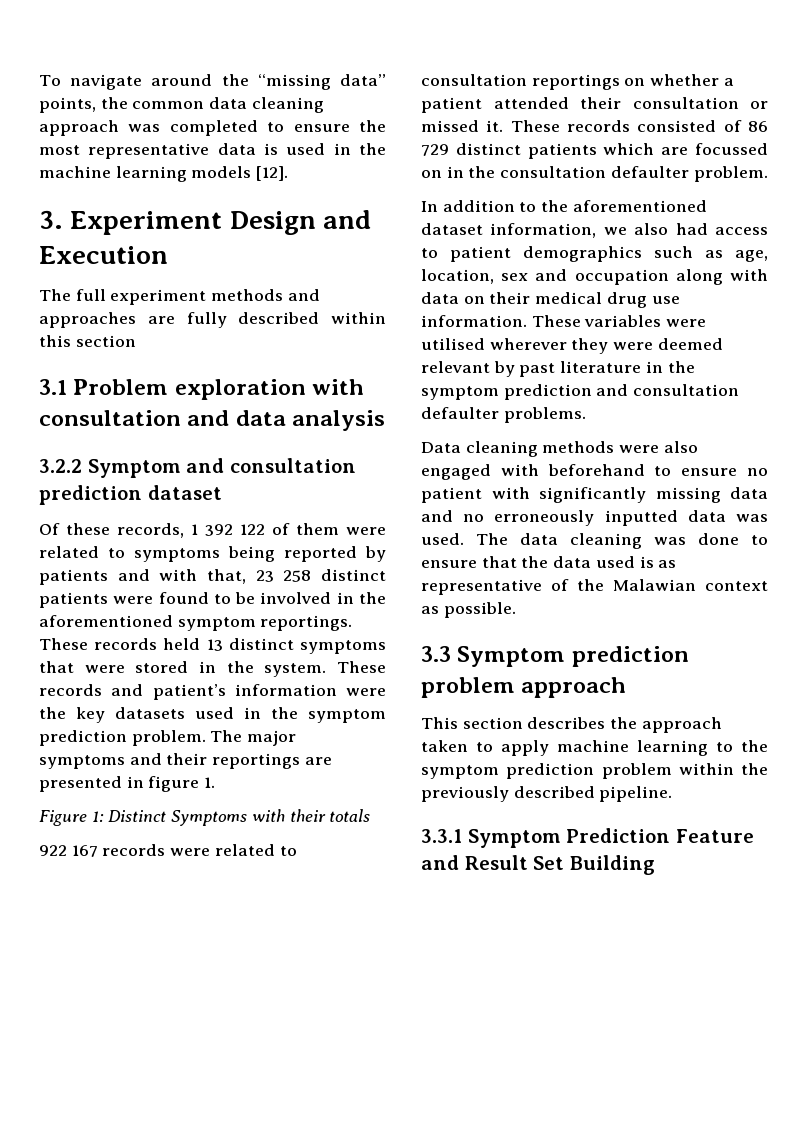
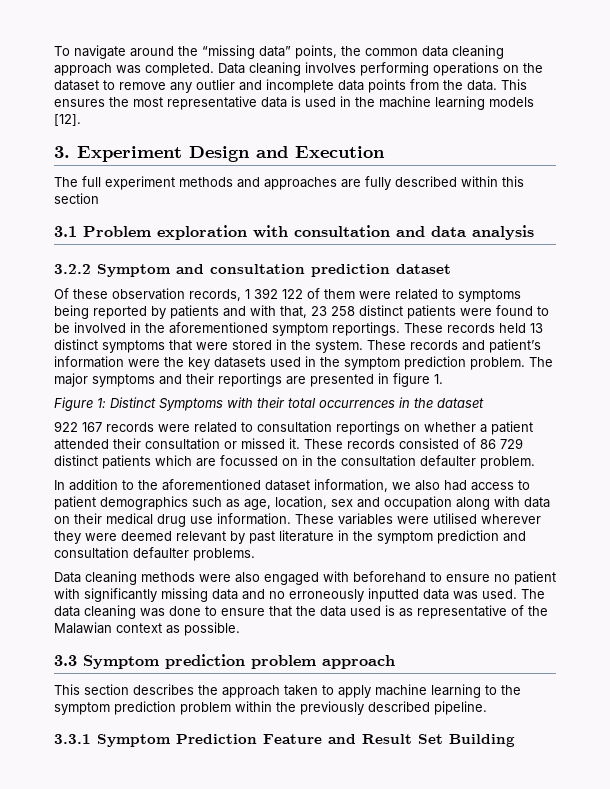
[169,120,350,136] completed to ensure -> [145,62,543,76] [54,79,527,93] [54,99,105,107] completed. Data cleaning involves performing operations on the dataset to remove any outlier and incomplete data points from the data. This ensures
(110, 529) none -> [112,288,185,300] observation
[329,809,371,822] totals -> [288,397,484,408] total occurrences in the dataset

